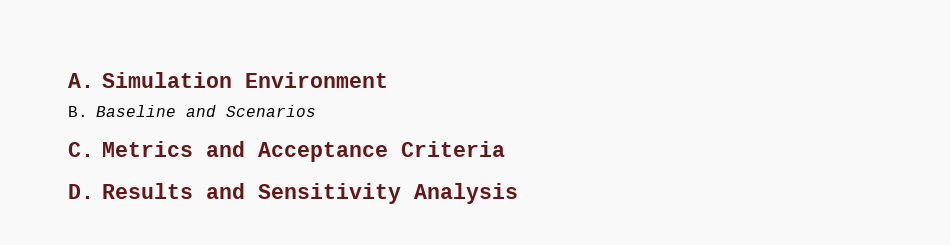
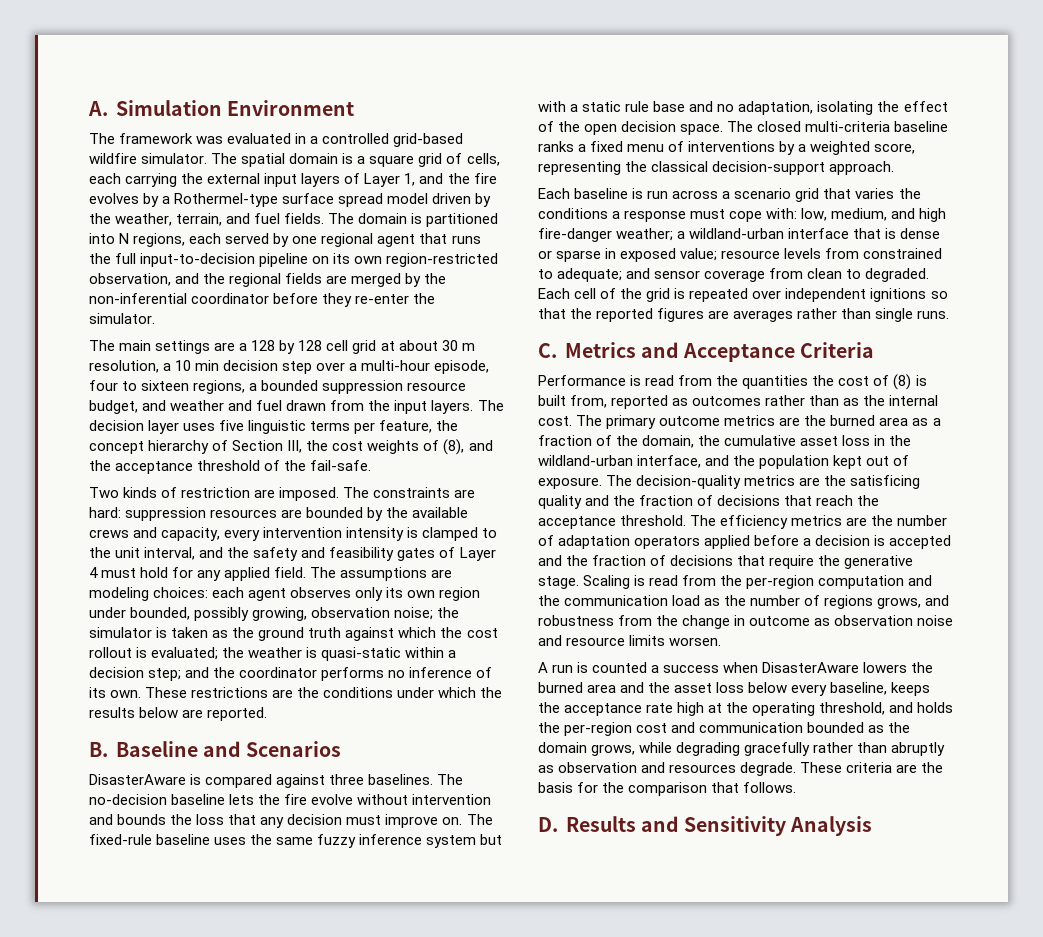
[68,105,316,117] B. Baseline and Scenarios -> [89,133,464,147] [89,153,500,167] [89,173,497,187] [89,193,492,207] [89,213,499,227] [89,233,481,247] [89,253,499,267] [89,273,447,287] [89,293,436,307] [89,313,155,324] [89,340,475,354] [89,360,490,374] [89,380,467,394] [89,400,504,414] [89,420,459,434] [89,439,493,455] [89,460,372,474] [89,487,476,501] [89,507,469,521] [89,527,498,541] [89,547,496,561] [89,567,453,581] [89,587,481,601] [89,607,460,621] [89,627,498,641] [89,647,457,661] [89,667,493,681] [89,687,503,698] [89,707,268,721] [89,741,342,757] [89,774,464,788] [89,794,492,805] [89,814,493,828] [89,834,503,848] [538,101,948,115] [538,121,949,135] [538,141,916,155] [538,161,895,175] [538,188,921,202] [538,208,947,222] [538,228,941,242] [538,248,943,262] [538,268,930,282] [538,288,948,302] [538,308,950,322] The framework was evaluated in a controlled grid-based wildfire simulator. The spatial domain is a square grid of cells, each carrying the external input layers of Layer 1, and the fire evolves by a Rothermel-type surface spread model driven by the weather, terrain, and fuel fields. The domain is partitioned into N regions, each served by one regional agent that runs the full input-to-decision pipeline on its own region-restricted observation, and the regional fields are merged by the non-inferential coordinator before they re-enter the simulator. // The main settings are a 128 by 128 cell grid at about 30 m resolution, a 10 min decision step over a multi-hour episode, four to sixteen regions, a bounded suppression resource budget, and weather and fuel drawn from the input layers. The decision layer uses five linguistic terms per feature, the concept hierarchy of Section III, the cost weights of (8), and the acceptance threshold of the fail-safe. // Two kinds of restriction are imposed. The constraints are hard: suppression resources are bounded by the available crews and capacity, every intervention intensity is clamped to the unit interval, and the safety and feasibility gates of Layer 4 must hold for any applied field. The assumptions are modeling choices: each agent observes only its own region under bounded, possibly growing, observation noise; the simulator is taken as the ground truth against which the cost rollout is evaluated; the weather is quasi-static within a decision step; and the coordinator performs no inference of its own. These restrictions are the conditions under which the results below are reported. // B. Baseline and Scenarios // DisasterAware is compared against three baselines. The no-decision baseline lets the fire evolve without intervention and bounds the loss that any decision must improve on. The fixed-rule baseline uses the same fuzzy inference system but with a static rule base and no adaptation, isolating the effect of the open decision space. The closed multi-criteria baseline ranks a fixed menu of interventions by a weighted score, representing the classical decision-support approach. // Each baseline is run across a scenario grid that varies the conditions a response must cope with: low, medium, and high fire-danger weather; a wildland-urban interface that is dense or sparse in exposed value; resource levels from constrained to adequate; and sensor coverage from clean to degraded. Each cell of the grid is repeated over independent ignitions so that the reported figures are averages rather than single runs.
(505, 149) none -> [538,374,927,390] [538,395,939,409] [538,415,941,429] [538,435,912,448] [538,455,910,469] [538,475,921,489] [538,495,880,509] [538,515,948,529] [538,535,952,549] [538,555,914,569] [538,575,933,589] [538,595,950,609] [538,615,954,629] [538,635,722,646] [538,662,934,673] [538,682,931,696] [538,702,954,716] [538,722,911,736] [538,742,946,756] [538,762,944,776] [538,782,797,796] // Performance is read from the quantities the cost of (8) is built from, reported as outcomes rather than as the internal cost. The primary outcome metrics are the burned area as a fraction of the domain, the cumulative asset loss in the wildland-urban interface, and the population kept out of exposure. The decision-quality metrics are the satisficing quality and the fraction of decisions that reach the acceptance threshold. The efficiency metrics are the number of adaptation operators applied before a decision is accepted and the fraction of decisions that require the generative stage. Scaling is read from the per-region computation and the communication load as the number of regions grows, and robustness from the change in outcome as observation noise and resource limits worsen. // A run is counted a success when DisasterAware lowers the burned area and the asset loss below every baseline, keeps the acceptance rate high at the operating threshold, and holds the per-region cost and communication bounded as the domain grows, while degrading gracefully rather than abruptly as observation and resources degrade. These criteria are the basis for the comparison that follows.

